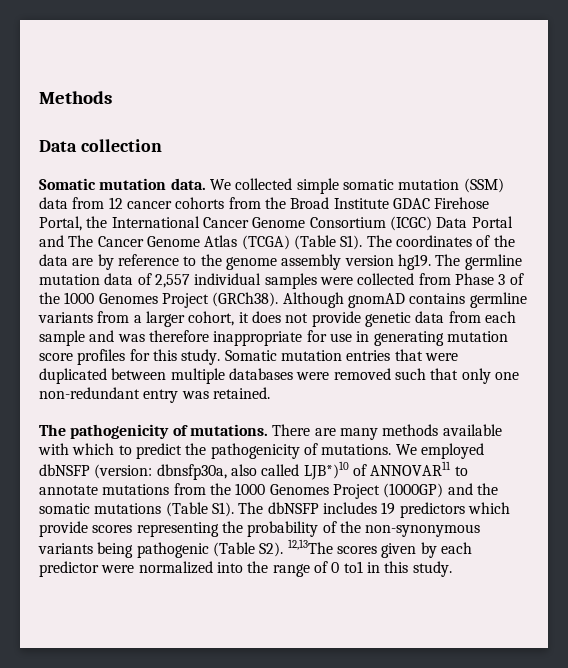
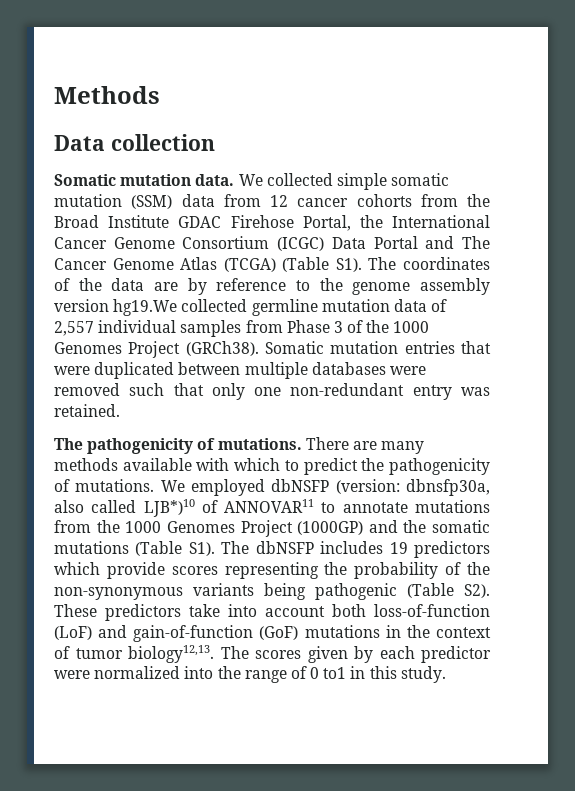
[397,254,461,270] hg19. The -> [113,299,248,316] hg19.We collected
[319,273,415,285] were collected -> (242, 328) none
[282,292,527,308] [38,311,516,327] [39,330,508,346] [39,349,221,365] Although gnomAD contains germline variants from a larger cohort, it does not provide genetic data from each sample and was therefore inappropriate for use in generating mutation score profiles for this study. -> (259, 348) none
[287,539,333,554] 12,13The -> [54,604,490,621] [54,625,492,642] [54,645,249,663] These predictors take into account both loss-of-function (LoF) and gain-of-function (GoF) mutations in the context of tumor biology12,13. The

